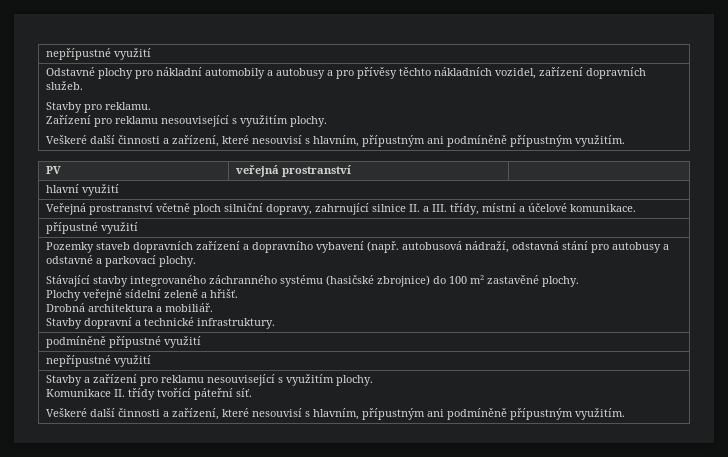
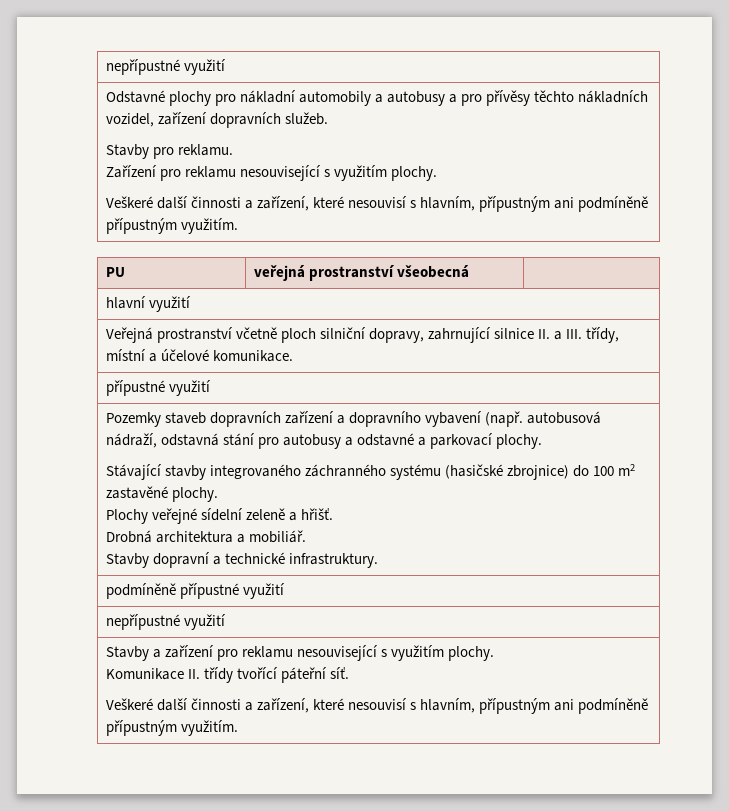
[45,166,61,174] PV -> [105,267,125,277] PU
(351, 171) none -> [396,265,469,278] všeobecná

